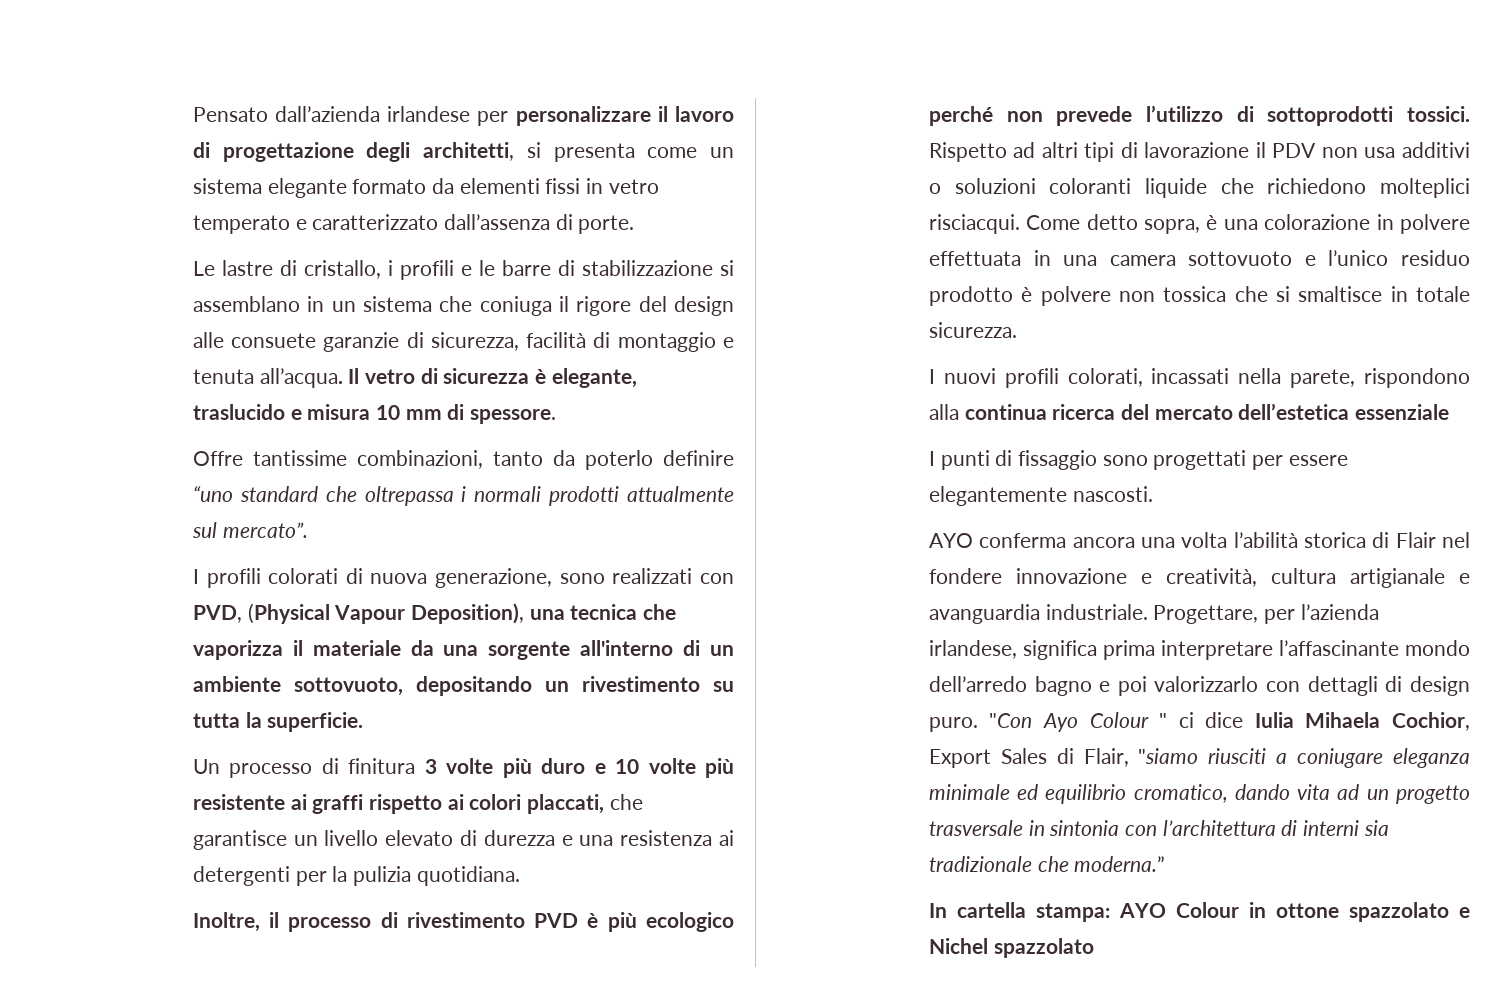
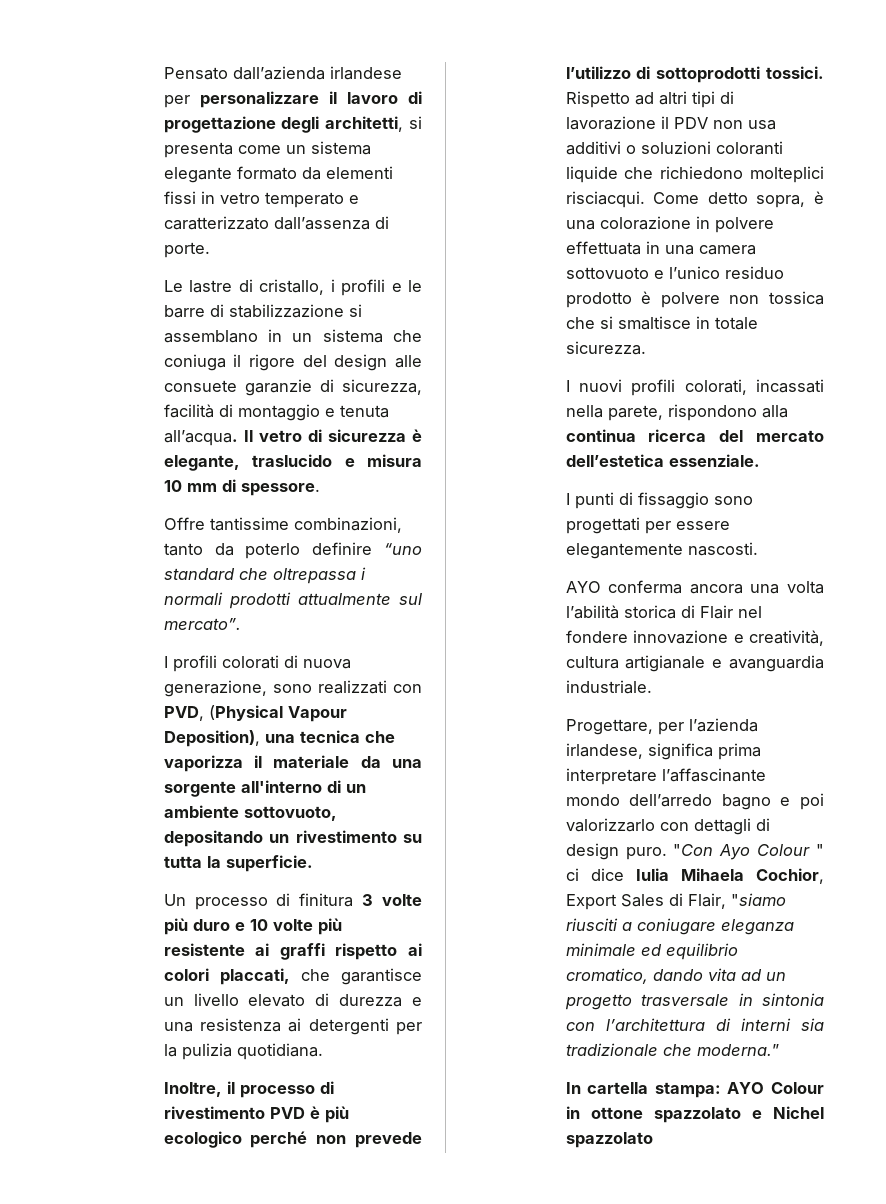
[1354,404,1449,420] essenziale -> [668,454,760,467] essenziale.
(1148, 612) none -> (652, 687) //

